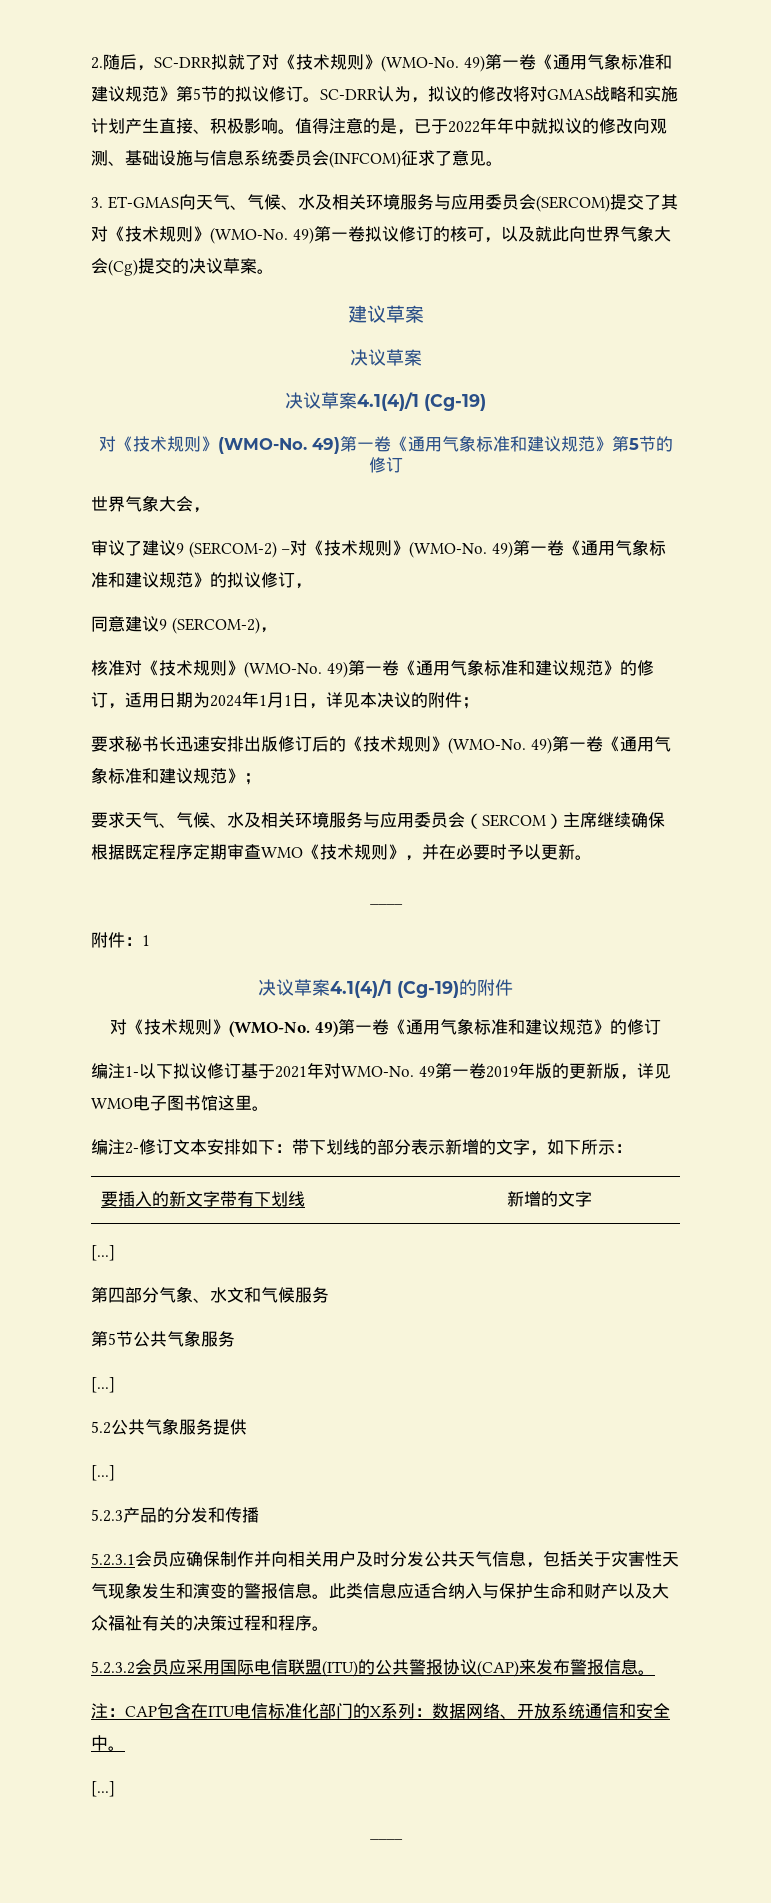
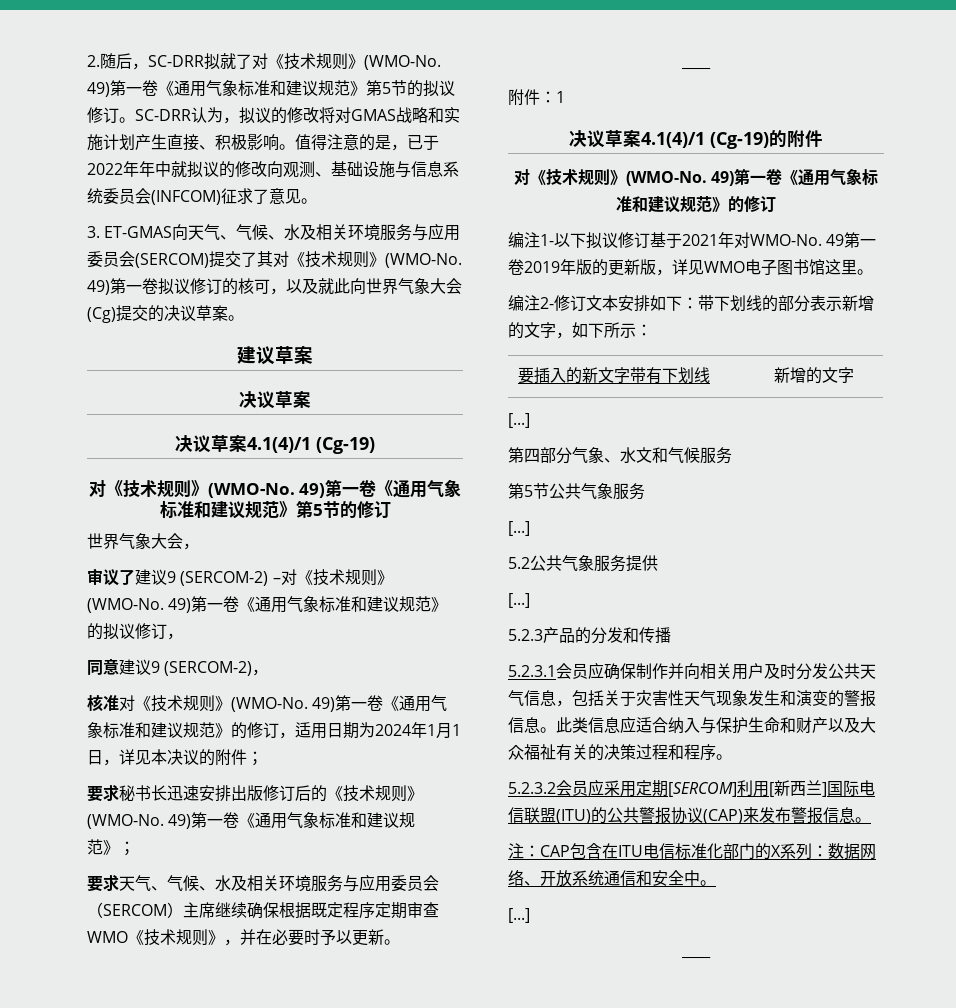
(220, 1667) none -> [636,780,827,797] 定期[SERCOM]利用[新西兰]

